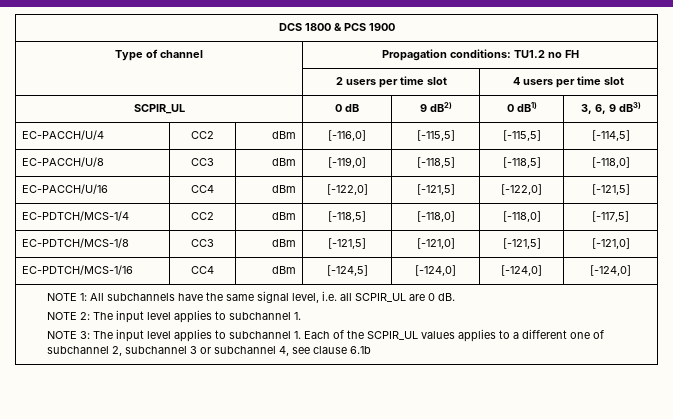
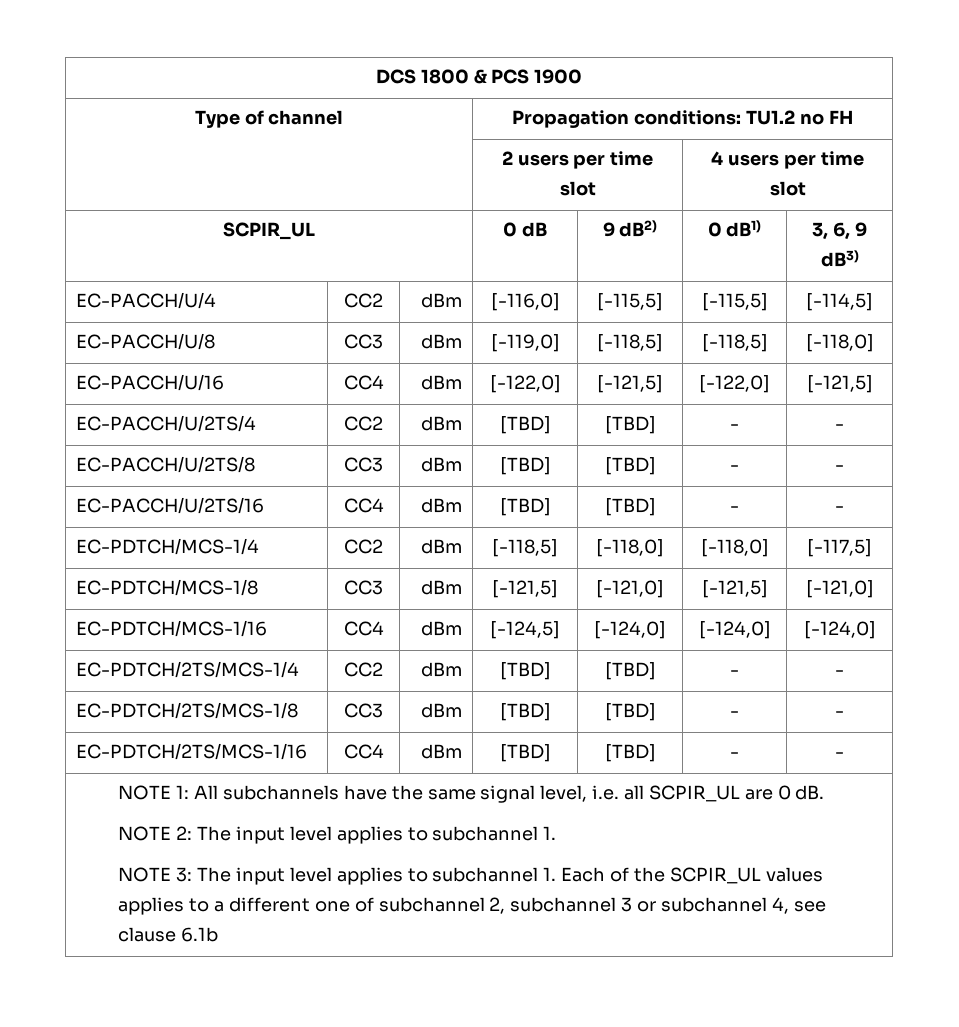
(630, 189) none -> [76,415,257,432] [344,416,383,431] [420,416,462,431] [499,416,551,434] [604,416,656,434] [730,424,739,430] [835,424,844,430] [76,456,256,473] [344,457,383,472] [420,457,462,472] [499,457,551,475] [604,457,656,475] [730,465,739,471] [835,465,844,471] [76,497,265,514] [343,498,384,513] [420,498,462,513] [499,498,551,516] [604,498,656,516] [730,506,739,512] [835,506,844,512] // EC-PACCH/U/2TS/4 | CC2 | dBm | [TBD] | [TBD] | - | - // EC-PACCH/U/2TS/8 | CC3 | dBm | [TBD] | [TBD] | - | - // EC-PACCH/U/2TS/16 | CC4 | dBm | [TBD] | [TBD] | - | -
(631, 270) none -> [76,661,300,678] [344,662,383,677] [420,662,462,677] [499,662,551,680] [604,662,656,680] [730,670,739,676] [835,670,844,676] [76,702,299,719] [344,703,383,718] [420,703,462,718] [499,703,551,721] [604,703,656,721] [730,711,739,717] [835,711,844,717] [76,743,308,760] [343,744,384,759] [420,744,462,759] [499,744,551,762] [604,744,656,762] [730,752,739,758] [835,752,844,758] // EC-PDTCH/2TS/MCS-1/4 | CC2 | dBm | [TBD] | [TBD] | - | - // EC-PDTCH/2TS/MCS-1/8 | CC3 | dBm | [TBD] | [TBD] | - | - // EC-PDTCH/2TS/MCS-1/16 | CC4 | dBm | [TBD] | [TBD] | - | -

